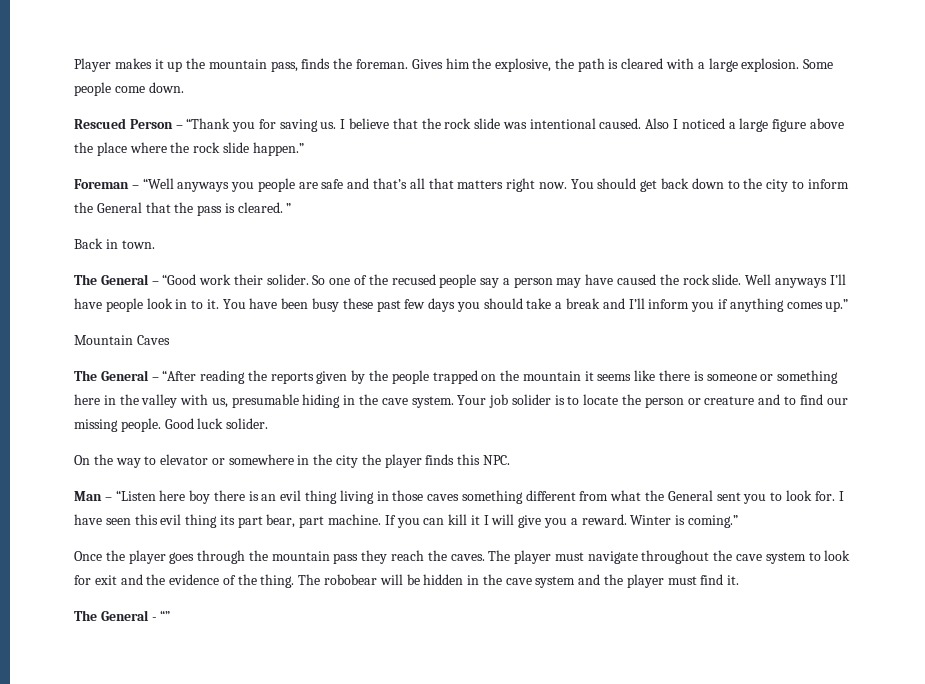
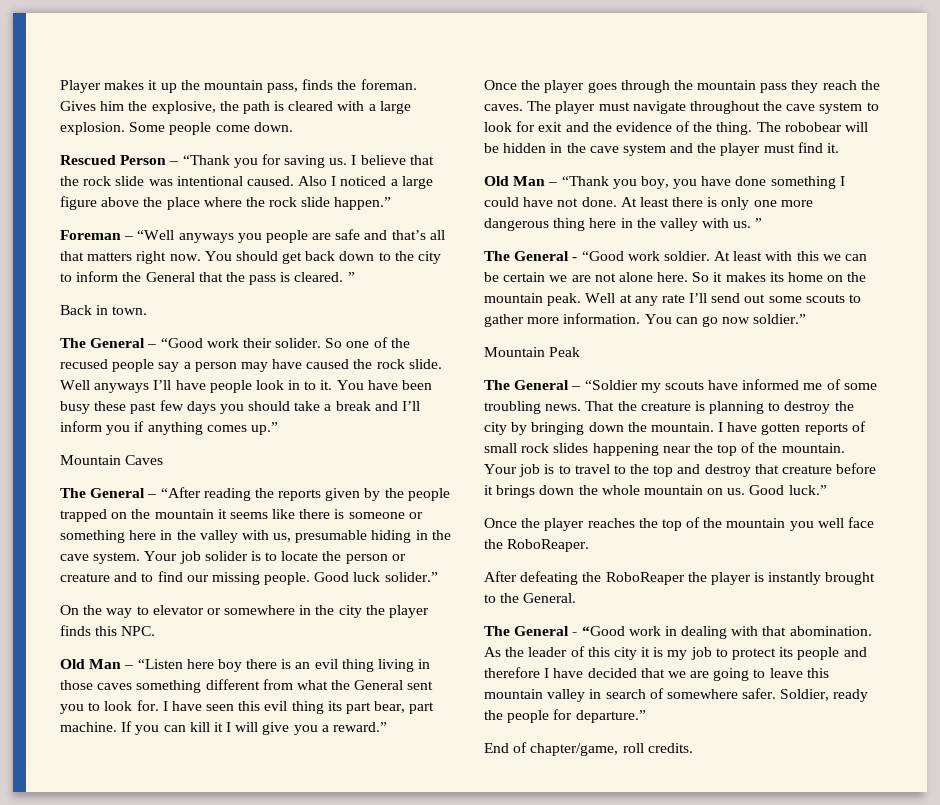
[226,418,269,429] solider. -> [384,572,438,582] solider.”
(510, 460) none -> [60,659,85,669] Old
[581,514,738,528] reward. Winter is coming.” -> [333,722,388,732] reward.”
[74,610,171,621] The General - “” -> [484,176,845,189] [484,197,813,210] [484,218,763,231] [484,251,868,261] [484,272,867,282] [484,293,862,306] [484,313,807,327] [484,347,581,357] [484,379,877,393] [484,401,854,414] [484,421,866,435] [484,442,845,456] [484,463,877,477] [484,485,827,498] [484,517,875,531] [484,539,590,552] [484,571,876,585] [484,593,577,603] [484,626,872,639] [484,646,867,660] [484,667,829,681] [484,688,869,702] [484,709,646,723] [484,742,693,756] Old Man – “Thank you boy, you have done something I could have not done. At least there is only one more dangerous thing here in the valley with us. ” // The General - “Good work soldier. At least with this we can be certain we are not alone here. So it makes its home on the mountain peak. Well at any rate I’ll send out some scouts to gather more information. You can go now soldier.” // Mountain Peak // The General – “Soldier my scouts have informed me of some troubling news. That the creature is planning to destroy the city by bringing down the mountain. I have gotten reports of small rock slides happening near the top of the mountain. Your job is to travel to the top and destroy that creature before it brings down the whole mountain on us. Good luck.” // Once the player reaches the top of the mountain you well face the RoboReaper. // After defeating the RoboReaper the player is instantly brought to the General. // The General - “Good work in dealing with that abomination. As the leader of this city it is my job to protect its people and therefore I have decided that we are going to leave this mountain valley in search of somewhere safer. Soldier, ready the people for departure.” // End of chapter/game, roll credits.

